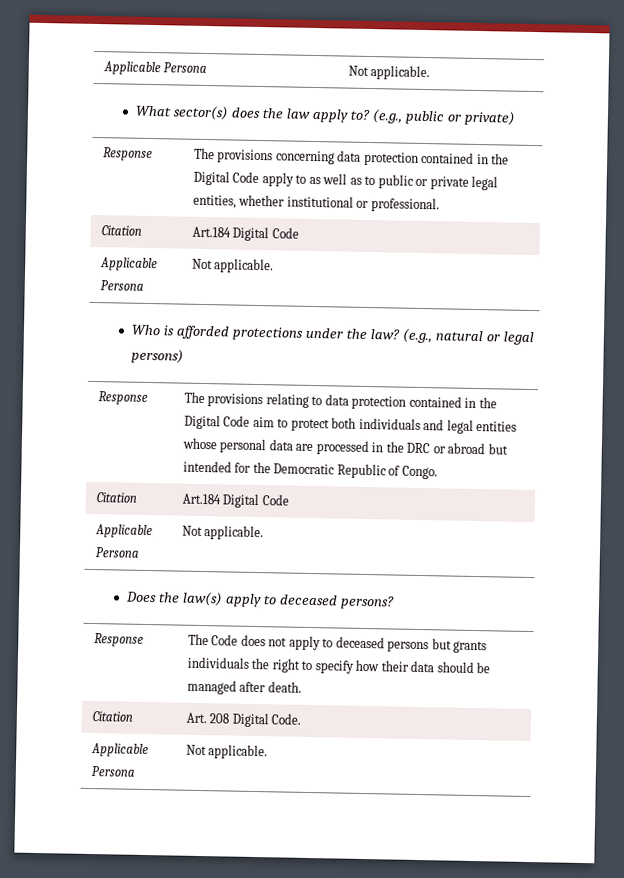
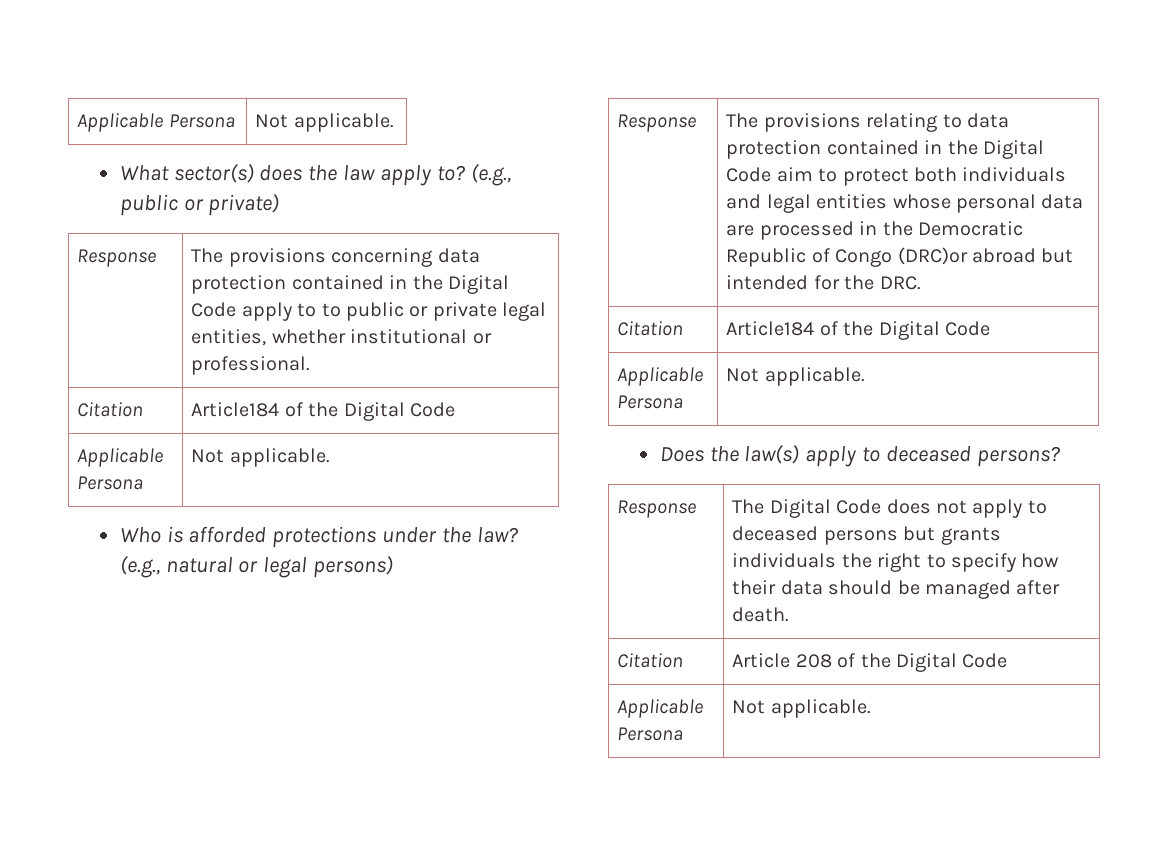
[308,173,362,185] as well as -> (317, 310) none
[191,226,231,238] Art.184 -> [191,402,339,417] Article184 of the
[406,442,446,454] DRC or -> [918,221,1024,236] [726,247,968,267] Democratic Republic of Congo (DRC)or
[273,463,438,480] [95,492,137,503] [181,493,221,505] Democratic Republic of Congo. // Citation | Art.184 -> [879,276,921,290] [617,321,684,336] [726,321,874,336] DRC. // Citation | Article184 of the
(209, 639) none -> [769,499,831,518] Digital
[185,712,302,728] Art. 208 Digital Code. -> [732,653,1008,672] Article 208 of the Digital Code

